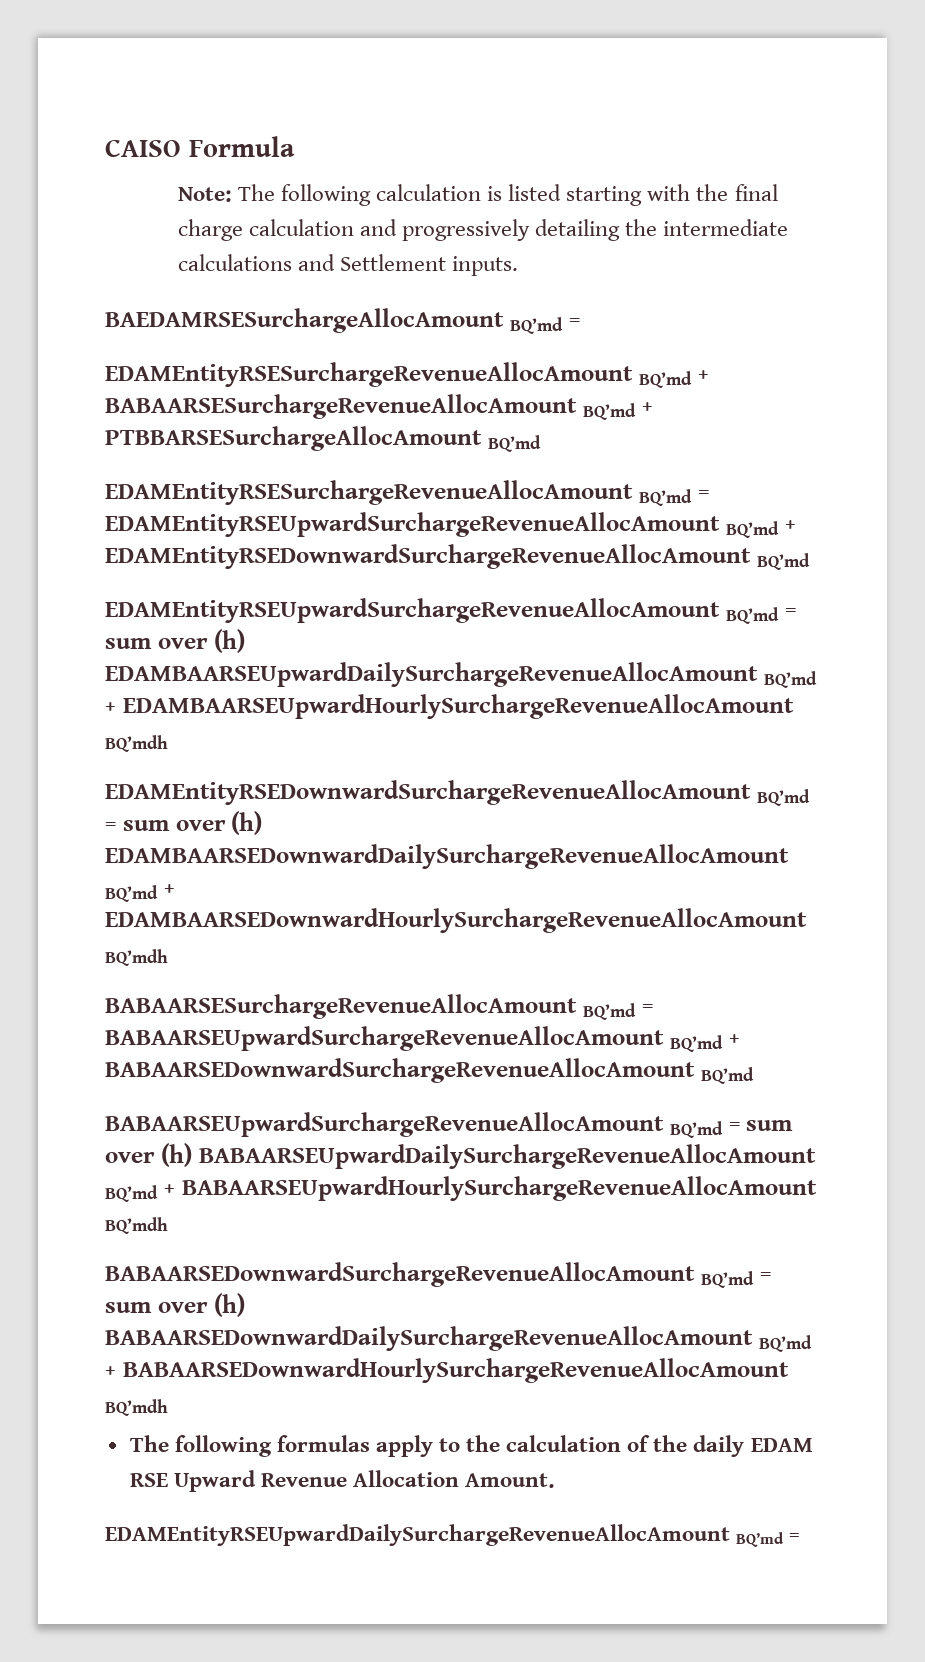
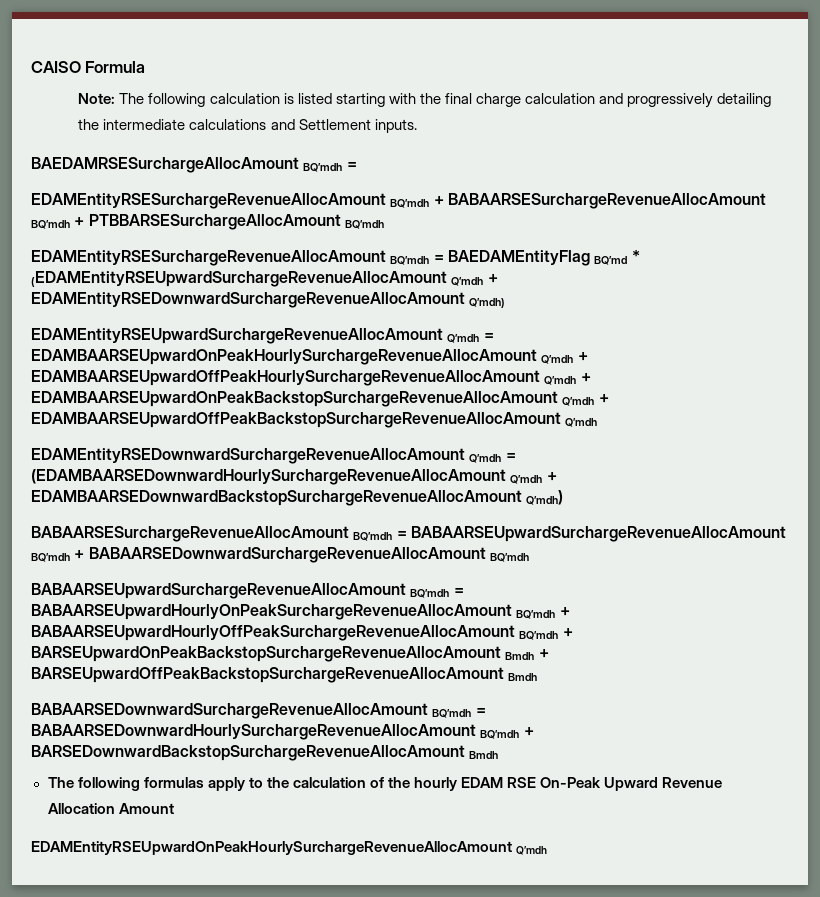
[509,317,563,334] BQ’md -> [303,163,343,172] BQ’mdh
[638,371,692,388] BQ’md -> [390,199,430,208] BQ’mdh
[582,403,636,420] BQ’md -> [31,220,70,229] BQ’mdh
[487,435,541,452] [105,480,709,506] [105,512,779,538] BQ’md // EDAMEntityRSESurchargeRevenueAllocAmount BQ’md = EDAMEntityRSEUpwardSurchargeRevenueAllocAmount BQ’md -> [344,220,384,229] [31,250,640,266] [31,271,484,287] BQ’mdh // EDAMEntityRSESurchargeRevenueAllocAmount BQ’mdh = BAEDAMEntityFlag BQ’md * (EDAMEntityRSEUpwardSurchargeRevenueAllocAmount Q’mdh
[756,553,810,570] [105,598,796,624] [105,629,245,653] [105,662,817,688] [105,694,794,719] [105,735,168,752] [105,780,810,806] [105,811,263,835] [105,844,789,869] [105,884,175,902] [105,908,807,933] [105,949,168,966] [105,994,653,1020] [105,1026,740,1052] [105,1058,754,1084] [105,1112,794,1138] [105,1143,816,1169] [105,1176,817,1202] [105,1217,168,1234] [105,1262,771,1288] [105,1293,245,1317] [105,1326,812,1352] [105,1366,116,1377] BQ’md // EDAMEntityRSEUpwardSurchargeRevenueAllocAmount BQ’md = sum over (h) EDAMBAARSEUpwardDailySurchargeRevenueAllocAmount BQ’md + EDAMBAARSEUpwardHourlySurchargeRevenueAllocAmount BQ’mdh // EDAMEntityRSEDownwardSurchargeRevenueAllocAmount BQ’md = sum over (h) EDAMBAARSEDownwardDailySurchargeRevenueAllocAmount BQ’md + EDAMBAARSEDownwardHourlySurchargeRevenueAllocAmount BQ’mdh // BABAARSESurchargeRevenueAllocAmount BQ’md = BABAARSEUpwardSurchargeRevenueAllocAmount BQ’md + BABAARSEDownwardSurchargeRevenueAllocAmount BQ’md // BABAARSEUpwardSurchargeRevenueAllocAmount BQ’md = sum over (h) BABAARSEUpwardDailySurchargeRevenueAllocAmount BQ’md + BABAARSEUpwardHourlySurchargeRevenueAllocAmount BQ’mdh // BABAARSEDownwardSurchargeRevenueAllocAmount BQ’md = sum over (h) BABAARSEDownwardDailySurchargeRevenueAllocAmount BQ’md + -> [469,298,506,308] [31,328,494,344] [31,349,588,365] [31,370,591,386] [31,391,609,407] [31,412,598,428] [31,448,516,464] [31,469,557,485] [31,490,564,506] [31,526,786,542] [31,547,529,563] [31,583,464,599] [31,604,570,620] [31,625,573,641] [31,646,549,662] [31,667,538,683] [31,703,486,719] Q’mdh) // EDAMEntityRSEUpwardSurchargeRevenueAllocAmount Q’mdh = EDAMBAARSEUpwardOnPeakHourlySurchargeRevenueAllocAmount Q’mdh + EDAMBAARSEUpwardOffPeakHourlySurchargeRevenueAllocAmount Q’mdh + EDAMBAARSEUpwardOnPeakBackstopSurchargeRevenueAllocAmount Q’mdh + EDAMBAARSEUpwardOffPeakBackstopSurchargeRevenueAllocAmount Q’mdh // EDAMEntityRSEDownwardSurchargeRevenueAllocAmount Q’mdh = (EDAMBAARSEDownwardHourlySurchargeRevenueAllocAmount Q’mdh + EDAMBAARSEDownwardBackstopSurchargeRevenueAllocAmount Q’mdh) // BABAARSESurchargeRevenueAllocAmount BQ’mdh = BABAARSEUpwardSurchargeRevenueAllocAmount BQ’mdh + BABAARSEDownwardSurchargeRevenueAllocAmount BQ’mdh // BABAARSEUpwardSurchargeRevenueAllocAmount BQ’mdh = BABAARSEUpwardHourlyOnPeakSurchargeRevenueAllocAmount BQ’mdh + BABAARSEUpwardHourlyOffPeakSurchargeRevenueAllocAmount BQ’mdh + BARSEUpwardOnPeakBackstopSurchargeRevenueAllocAmount Bmdh + BARSEUpwardOffPeakBackstopSurchargeRevenueAllocAmount Bmdh // BABAARSEDownwardSurchargeRevenueAllocAmount BQ’mdh =
(168, 1407) none -> [523,727,534,736] [31,745,499,761] + BARSEDownwardBackstopSurchargeRevenueAllocAmount Bmdh
[693,1435,745,1457] daily -> [413,777,457,791] hourly
(168, 1480) none -> [540,777,602,788] On-Peak
[465,1473,556,1488] [105,1524,801,1547] Amount. // EDAMEntityRSEUpwardDailySurchargeRevenueAllocAmount BQ’md = -> [118,803,174,814] [31,841,548,855] Amount // EDAMEntityRSEUpwardOnPeakHourlySurchargeRevenueAllocAmount Q’mdh

